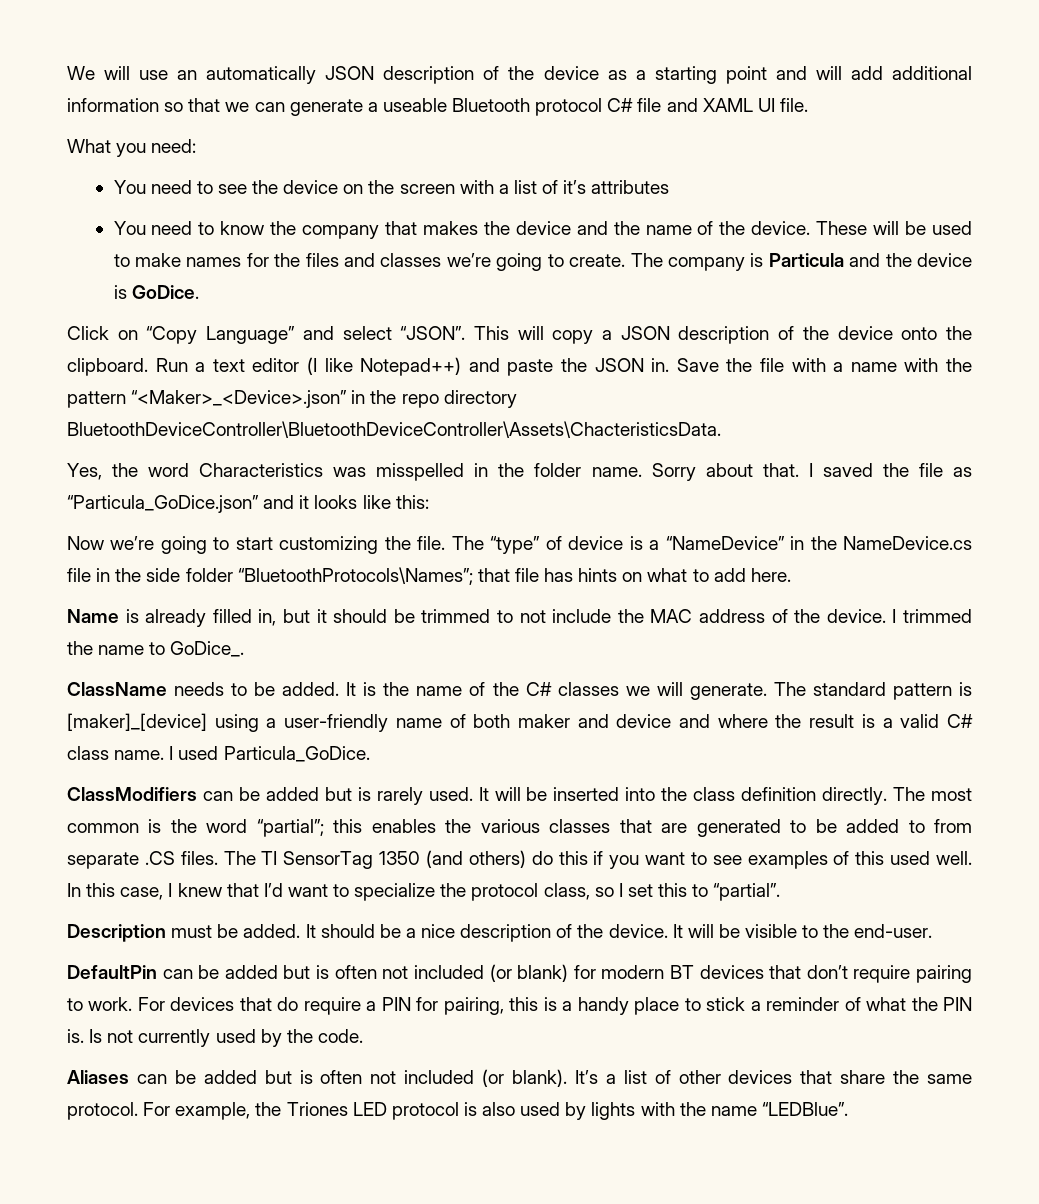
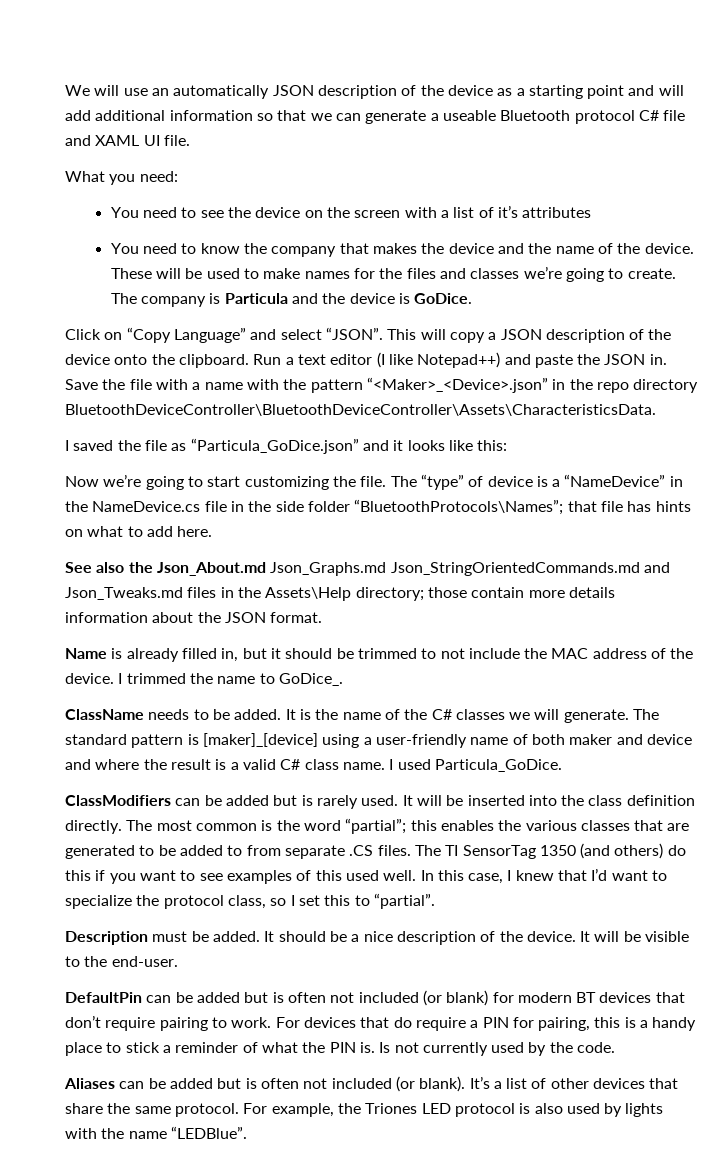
[67,421,721,438] [67,463,799,481] BluetoothDeviceController\BluetoothDeviceController\Assets\ChacteristicsData. // Yes, the word Characteristics was misspelled in the folder name. Sorry about that. -> [65,404,656,416] BluetoothDeviceController\BluetoothDeviceController\Assets\CharacteristicsData. //
(791, 575) none -> [65,562,670,576] [65,587,615,601] [65,612,323,623] // See also the Json_About.md Json_Graphs.md Json_StringOrientedCommands.md and Json_Tweaks.md files in the Assets\Help directory; those contain more details information about the JSON format.

